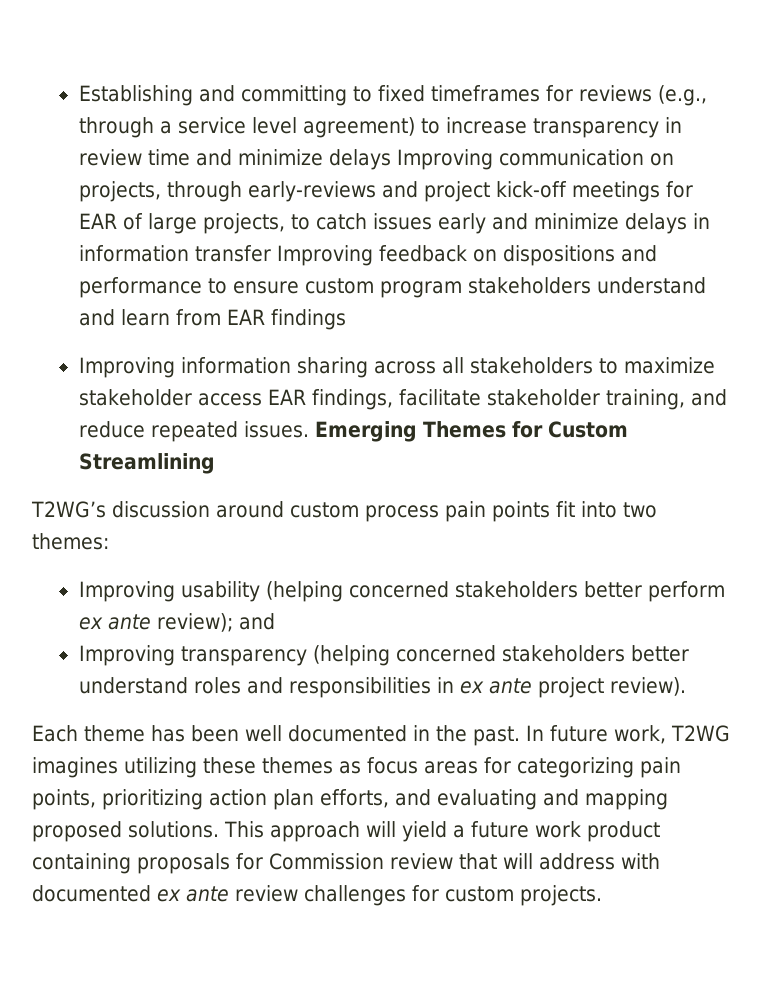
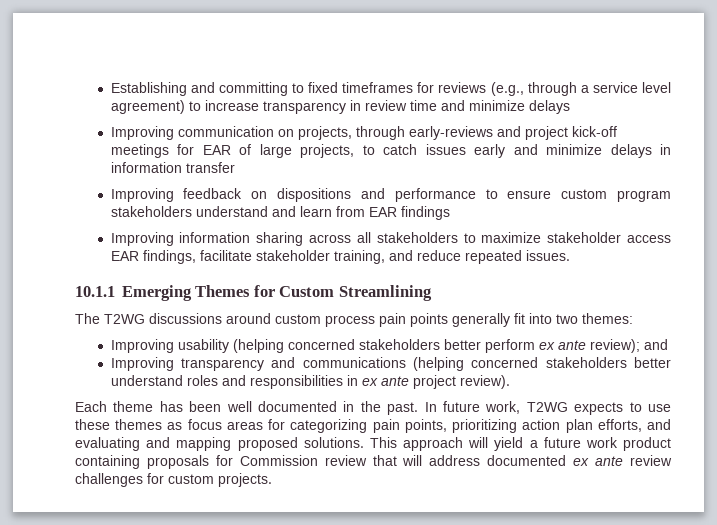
(391, 159) none -> (570, 107) //
(271, 253) none -> (235, 167) //
(309, 429) none -> [75,286,115,297] // 10.1.1
[31,501,210,518] T2WG’s discussion -> [75,313,222,324] The T2WG discussions
(550, 511) none -> [452,313,510,327] generally
(307, 656) none -> [271,357,406,368] and communications
[32,757,197,778] imagines utilizing -> [574,402,671,415] expects to use
[621,853,660,869] with -> (481, 460) none

